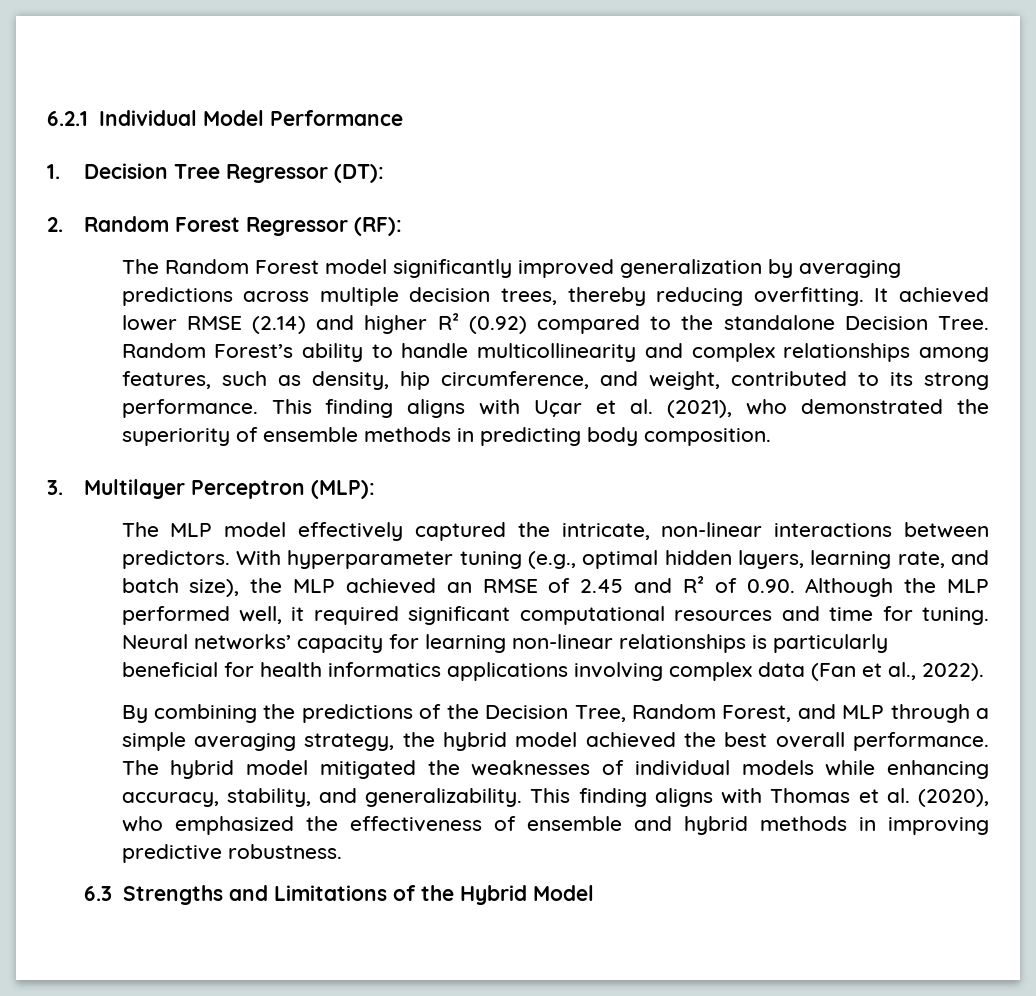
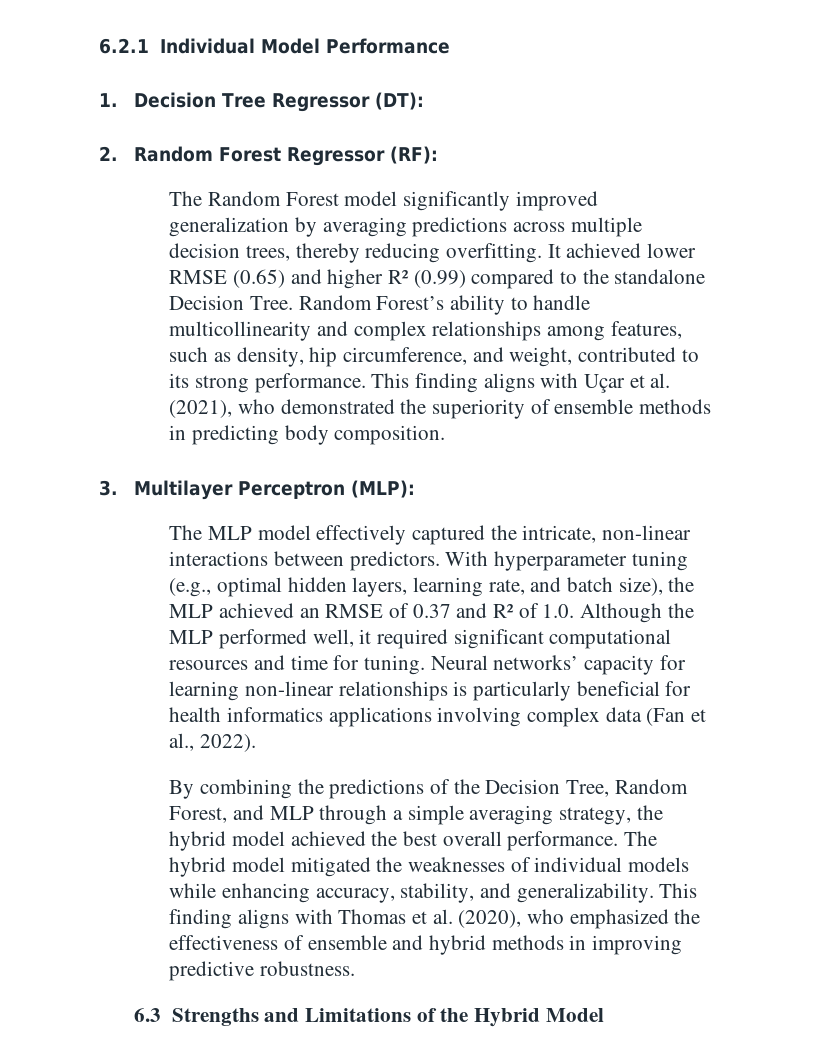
[251,316,306,334] (2.14) -> [233,269,286,288] (0.65)
[468,316,527,334] (0.92) -> [413,270,466,288] (0.99)
[580,579,624,593] 2.45 -> [412,604,451,618] 0.37
[746,579,795,593] 0.90. -> [542,604,575,618] 1.0.

